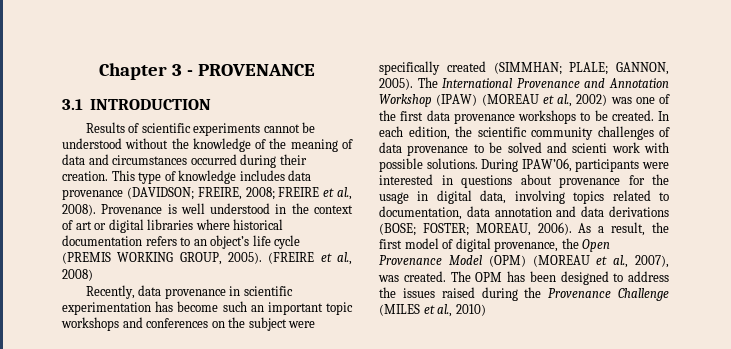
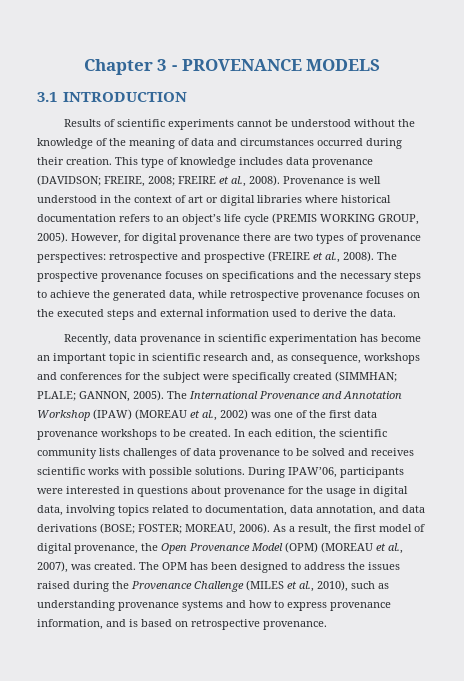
(315, 70) none -> [306,59,381,71] MODELS
[268,252,352,265] [62,269,93,281] (FREIRE et al., 2008) -> [71,233,421,244] [37,251,397,263] [37,271,421,282] [37,290,420,301] [37,309,396,320] However, for digital provenance there are two types of provenance perspectives: retrospective and prospective (FREIRE et al., 2008). The prospective provenance focuses on specifications and the necessary steps to achieve the generated data, while retrospective provenance focuses on the executed steps and external information used to derive the data.
[222,301,247,312] such -> (421, 338) none
(353, 308) none -> [138,353,361,364] in scientific research and, as consequence,
[211,321,225,328] on -> [125,372,141,380] for
(593, 133) none -> [99,448,120,456] lists
[572,142,640,153] scienti work -> [371,448,414,456] [37,467,119,475] receives scientific works
[494,207,552,217] annotation -> [316,505,376,516] annotation,
[455,304,486,316] 2010) -> [317,580,389,592] [37,600,391,611] [37,619,327,630] 2010), such as understanding provenance systems and how to express provenance information, and is based on retrospective provenance.

